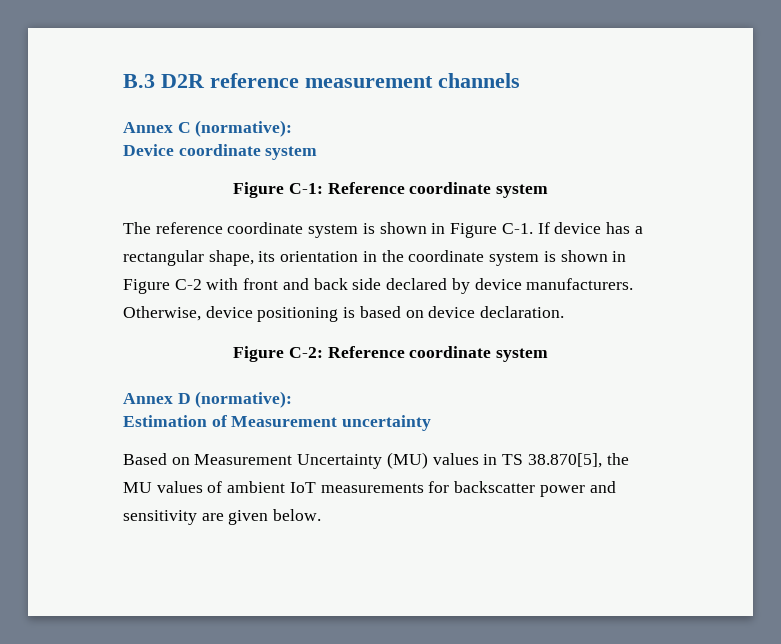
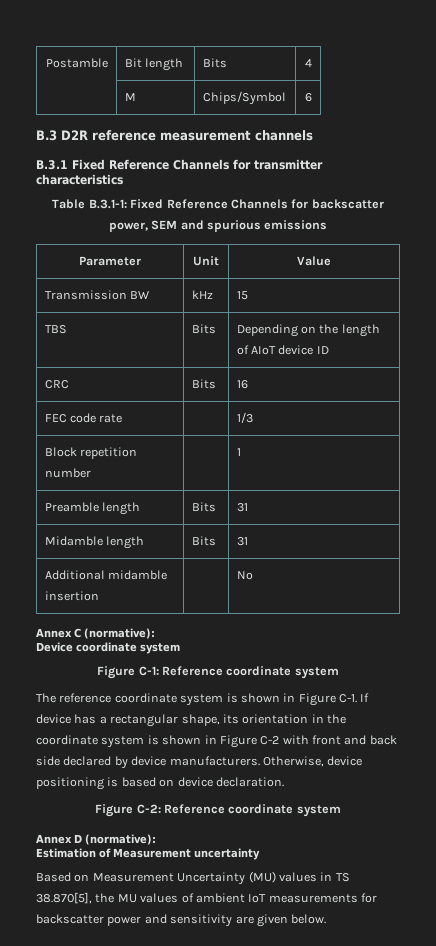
(123, 81) none -> [45,58,108,68] [124,58,184,71] [202,58,227,68] [304,59,312,67] [124,93,136,101] [202,91,286,105] [304,93,312,102] Postamble | Bit length | Bits | 4 // | M | Chips/Symbol | 6 //
(520, 80) none -> [36,159,323,170] [36,174,123,185] [52,199,384,209] [108,220,328,232] [79,256,141,266] [193,256,219,266] [297,256,331,266] [44,290,150,300] [191,290,213,299] [236,291,248,300] [44,325,67,334] [191,324,216,334] [236,324,380,337] [236,345,329,355] [44,380,69,389] [191,379,216,389] [236,380,248,389] [44,413,123,423] [236,412,253,423] [44,447,138,459] [44,468,91,478] [236,448,241,456] [44,502,141,515] [191,502,216,512] [236,503,248,512] [44,536,145,549] [191,536,216,546] [236,537,248,546] [44,570,168,580] [44,591,99,601] [236,571,253,580] // B.3.1 Fixed Reference Channels for transmitter characteristics // Table B.3.1-1: Fixed Reference Channels for backscatter power, SEM and spurious emissions // Parameter | Unit | Value // Transmission BW | kHz | 15 // TBS | Bits | Depending on the length of AIoT device ID // CRC | Bits | 16 // FEC code rate | | 1/3 // Block repetition number | | 1 // Preamble length | Bits | 31 // Midamble length | Bits | 31 // Additional midamble insertion | | No

